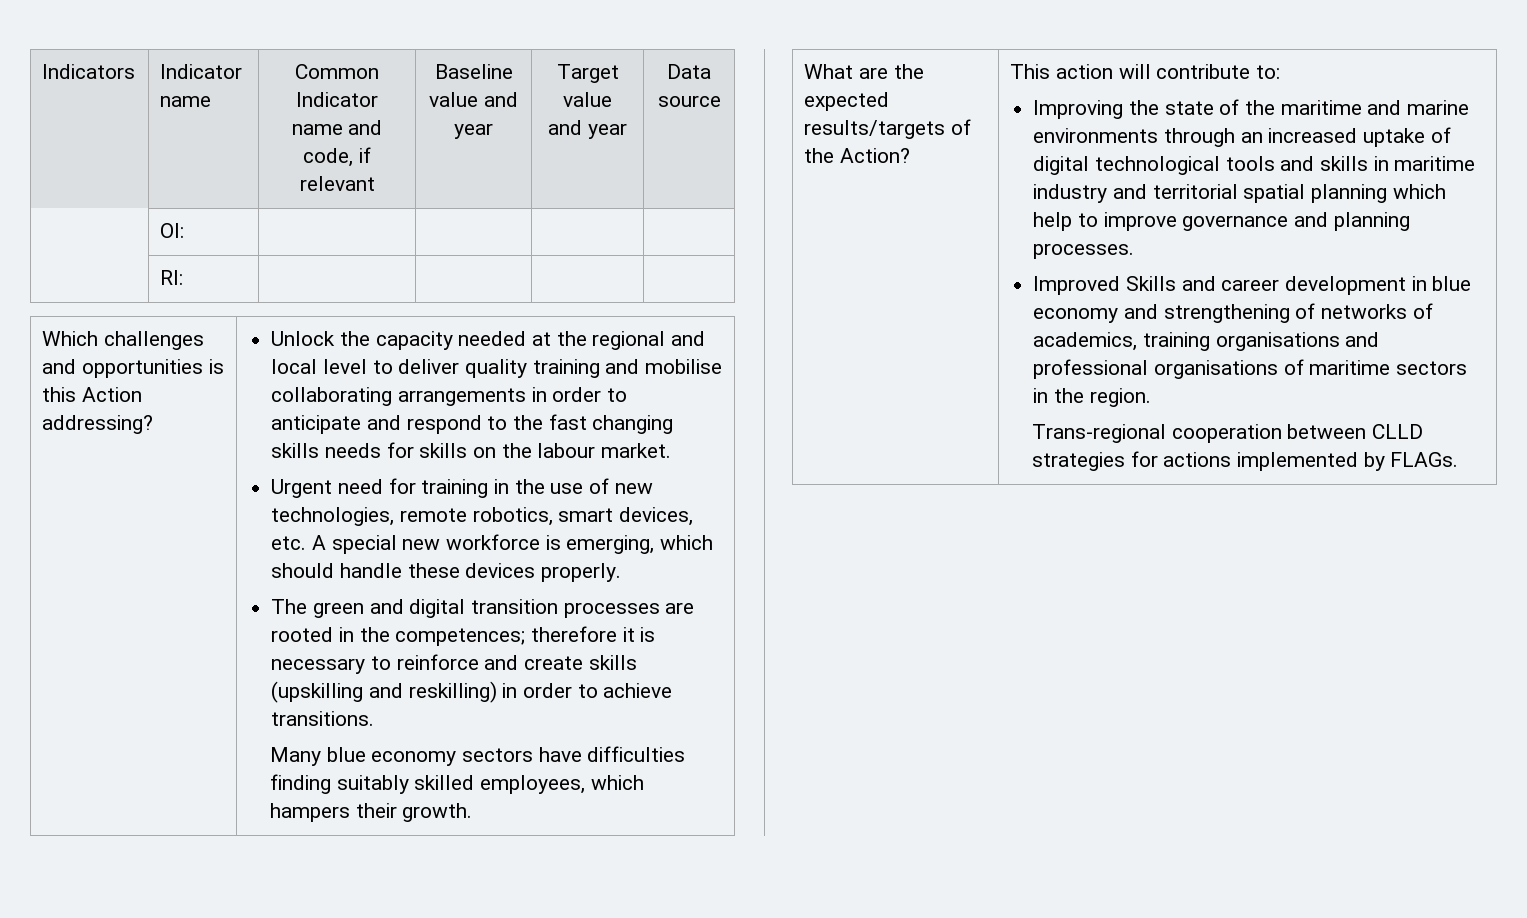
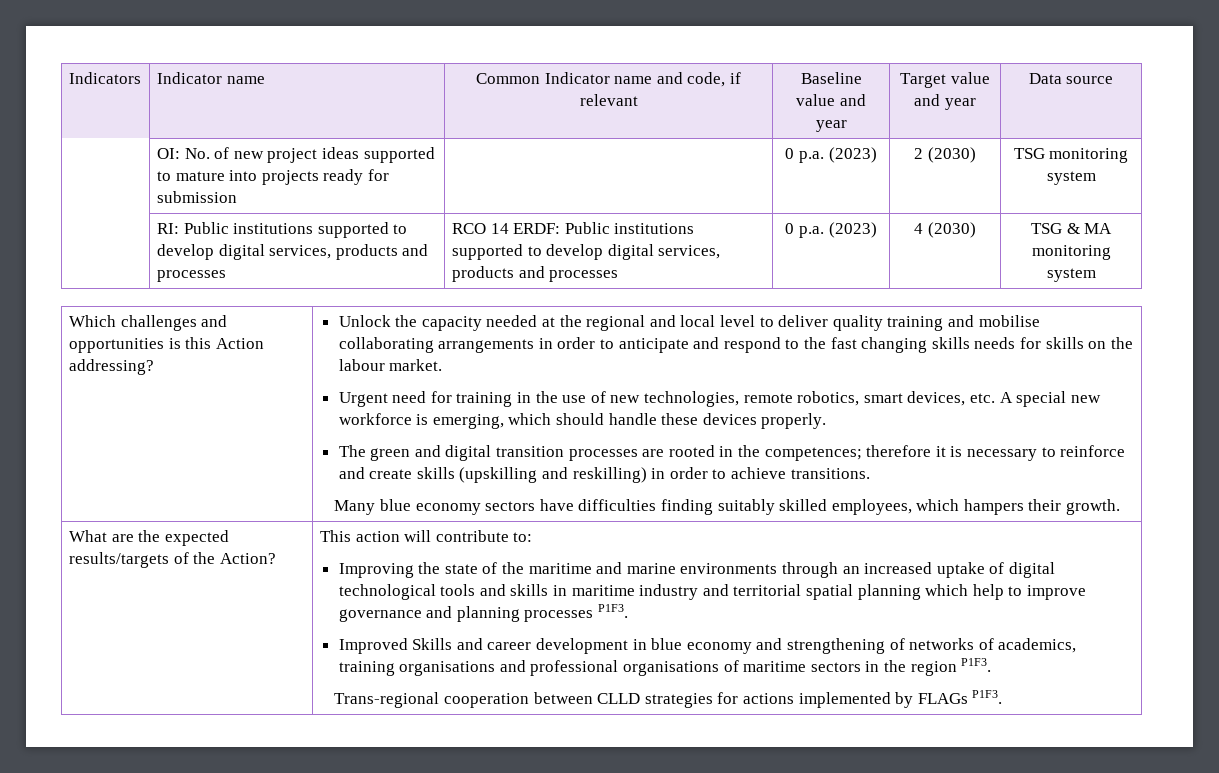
[160,270,184,285] | | | | // | RI: | | | | -> [184,147,435,163] [156,169,389,185] [156,191,237,203] [785,147,877,163] [914,147,976,163] [1013,148,1129,163] [1046,171,1096,185] [156,222,408,238] [156,244,429,260] [156,270,226,282] [451,222,695,234] [451,244,721,260] [451,266,619,282] [785,222,877,238] [914,222,976,238] [1030,223,1113,234] [1031,245,1111,260] [1046,268,1096,282] No. of new project ideas supported to mature into projects ready for submission | | 0 p.a. (2023) | 2 (2030) | TSG monitoring system // | RI: Public institutions supported to develop digital services, products and processes | RCO 14 ERDF: Public institutions supported to develop digital services, products and processes | 0 p.a. (2023) | 4 (2030) | TSG & MA monitoring system
[1033,243,1135,259] processes. -> [524,604,629,622] processes P1F3.
[1089,388,1151,407] region. -> [910,658,992,676] region P1F3.
[1390,452,1459,467] FLAGs. -> [917,690,1003,704] FLAGs P1F3.

